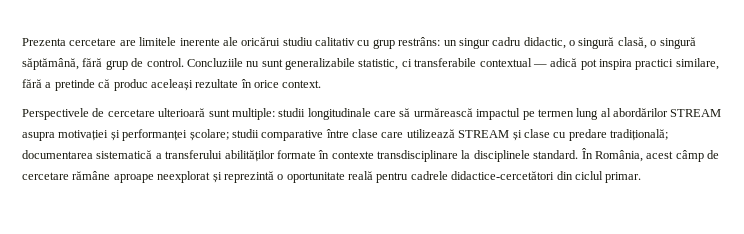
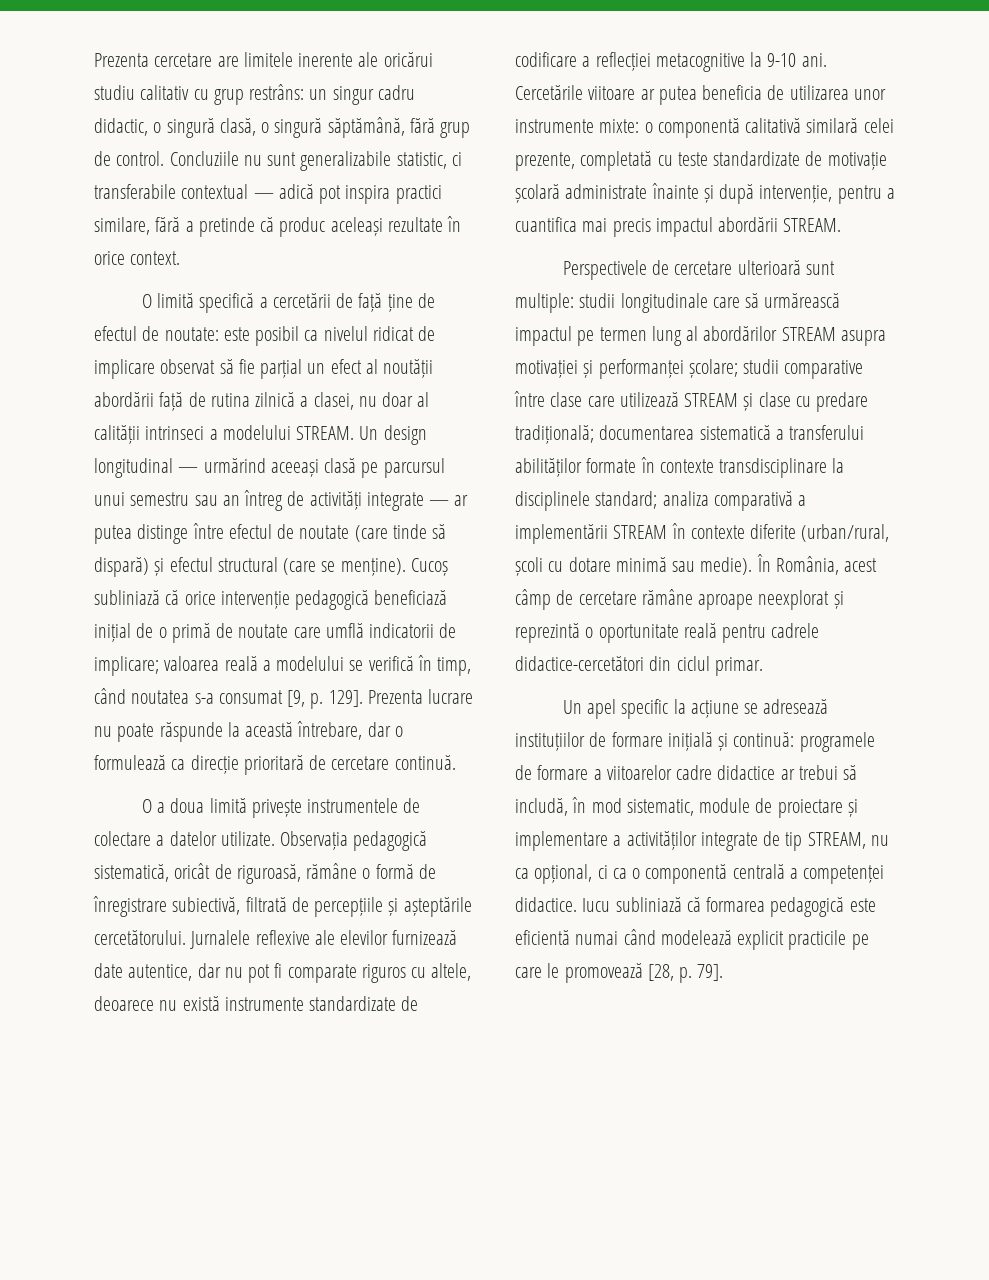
(322, 84) none -> [141,293,435,313] [94,326,436,346] [94,359,434,379] [94,392,430,411] [94,425,427,445] [94,458,445,478] [94,490,469,511] [94,523,447,544] [94,557,448,577] [94,590,448,610] [94,623,457,643] [94,655,472,676] [94,688,474,709] [94,721,403,742] [94,755,456,775] [141,798,421,818] [94,831,428,851] [94,863,436,884] [93,896,472,917] [94,930,458,949] [94,963,472,983] [94,996,419,1011] [515,52,827,72] [515,85,886,105] [515,118,894,138] [515,151,887,171] [515,183,895,204] [515,217,842,237] // O limită specifică a cercetării de față ține de efectul de noutate: este posibil ca nivelul ridicat de implicare observat să fie parțial un efect al noutății abordării față de rutina zilnică a clasei, nu doar al calității intrinseci a modelului STREAM. Un design longitudinal — urmărind aceeași clasă pe parcursul unui semestru sau an întreg de activități integrate — ar putea distinge între efectul de noutate (care tinde să dispară) și efectul structural (care se menține). Cucoș subliniază că orice intervenție pedagogică beneficiază inițial de o primă de noutate care umflă indicatorii de implicare; valoarea reală a modelului se verifică în timp, când noutatea s-a consumat [9, p. 129]. Prezenta lucrare nu poate răspunde la această întrebare, dar o formulează ca direcție prioritară de cercetare continuă. // O a doua limită privește instrumentele de colectare a datelor utilizate. Observația pedagogică sistematică, oricât de riguroasă, rămâne o formă de înregistrare subiectivă, filtrată de percepțiile și așteptările cercetătorului. Jurnalele reflexive ale elevilor furnizează date autentice, dar nu pot fi comparate riguros cu altele, deoarece nu există instrumente standardizate de codificare a reflecției metacognitive la 9-10 ani. Cercetările viitoare ar putea beneficia de utilizarea unor instrumente mixte: o componentă calitativă similară celei prezente, completată cu teste standardizate de motivație școlară administrate înainte și după intervenție, pentru a cuantifica mai precis impactul abordării STREAM.
[533,150,579,159] standard. -> [595,491,807,511] [515,523,890,544] [515,557,753,576] standard; analiza comparativă a implementării STREAM în contexte diferite (urban/rural, școli cu dotare minimă sau medie).
(642, 177) none -> [562,699,829,719] [515,732,875,752] [515,765,858,780] [515,797,858,818] [515,831,889,851] [515,864,885,884] [515,897,876,917] [515,929,869,950] [515,963,724,983] // Un apel specific la acțiune se adresează instituțiilor de formare inițială și continuă: programele de formare a viitoarelor cadre didactice ar trebui să includă, în mod sistematic, module de proiectare și implementare a activităților integrate de tip STREAM, nu ca opțional, ci ca o componentă centrală a competenței didactice. Iucu subliniază că formarea pedagogică este eficientă numai când modelează explicit practicile pe care le promovează [28, p. 79].

